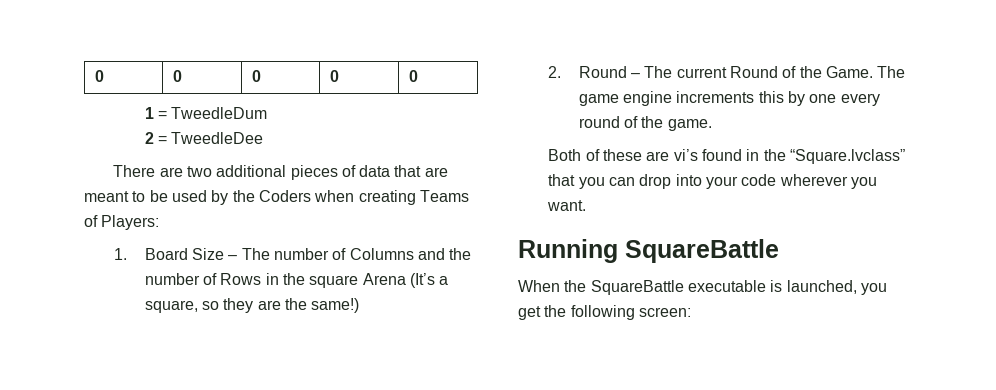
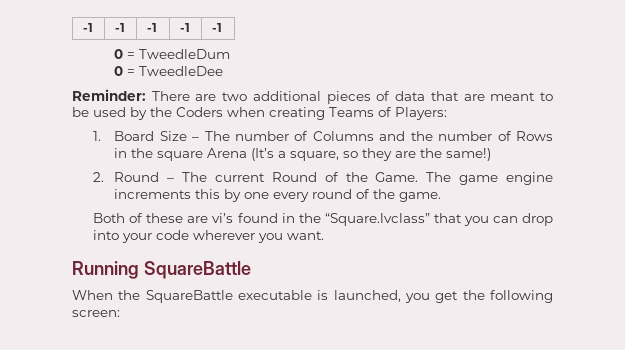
[95,70,105,82] [173,70,183,82] [252,70,262,82] [330,70,340,82] [409,70,419,82] [144,107,154,119] 0 | 0 | 0 | 0 | 0 // 1 -> [82,23,93,32] [114,23,125,32] [146,23,157,32] [179,23,190,32] [211,23,222,32] [114,49,124,59] -1 | -1 | -1 | -1 | -1 // 0
[144,132,154,144] 2 -> [114,66,124,76] 0
(264, 138) none -> [72,89,146,101] Reminder:

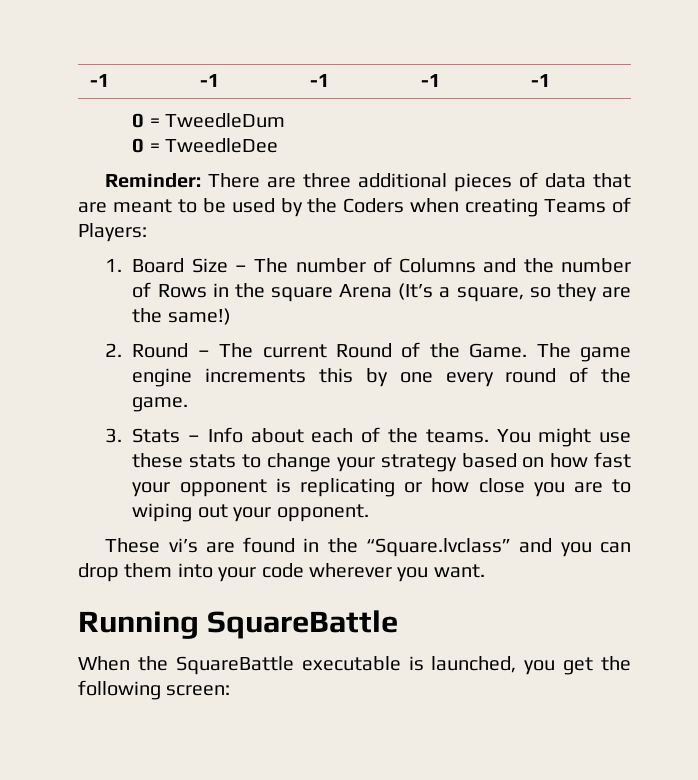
[222,92,248,101] two -> [303,173,352,188] three
[93,213,234,223] Both of these are vi’s -> [105,427,631,447] [132,452,631,472] [132,478,631,497] [132,503,369,522] [105,538,235,553] 3. Stats – Info about each of the teams. You might use these stats to change your strategy based on how fast your opponent is replicating or how close you are to wiping out your opponent. // These vi’s are
[433,213,462,223] that -> [519,538,553,553] and
(553, 219) none -> [124,563,173,578] them

